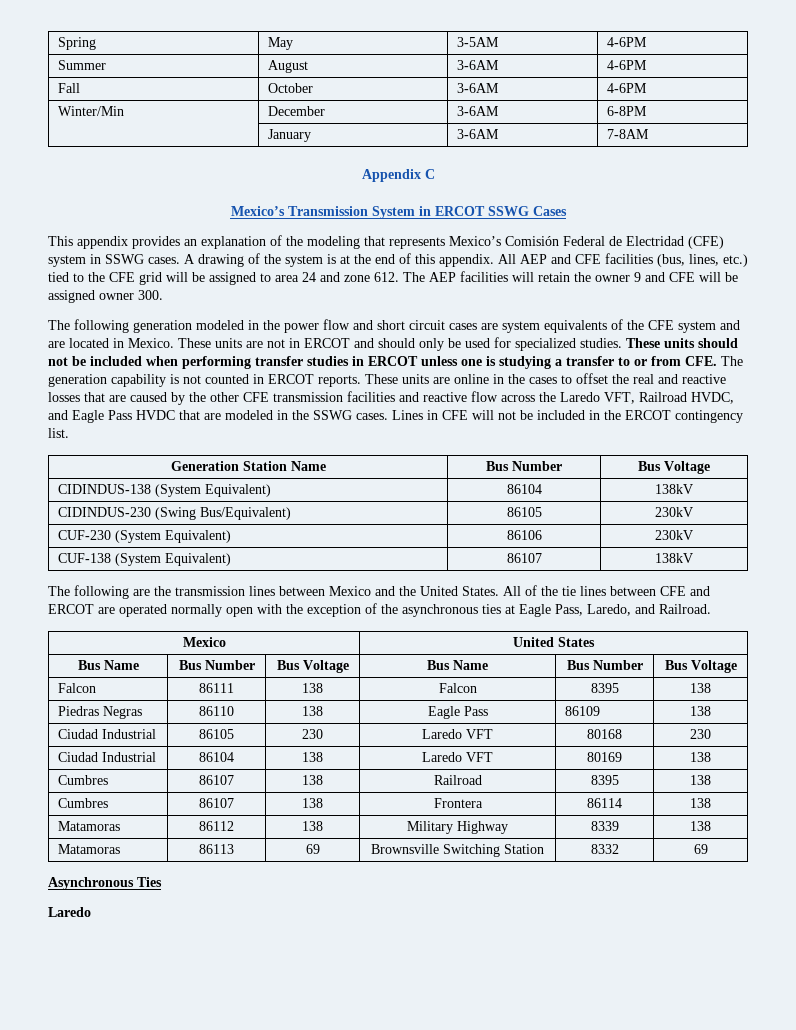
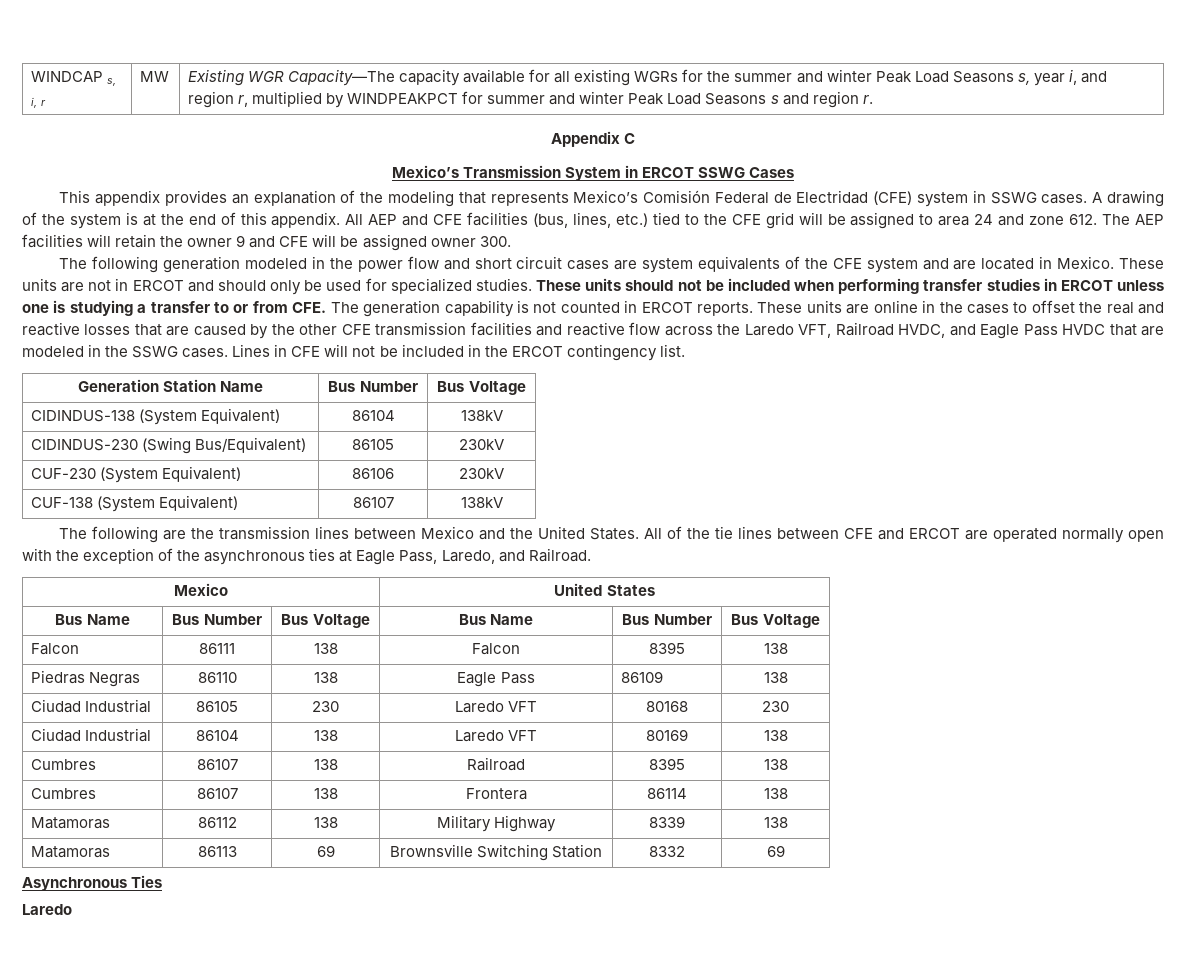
[57,37,96,50] [267,37,293,50] [456,37,499,47] [606,37,647,47] [57,60,106,70] [267,60,308,73] [456,60,499,70] [606,60,647,70] [57,83,80,93] [267,83,313,93] [456,83,499,93] [606,83,647,93] [57,106,124,116] [267,106,325,116] [456,106,499,116] [606,106,647,116] [267,129,311,142] [456,129,499,139] [606,129,649,139] Spring | May | 3-5AM | 4-6PM // Summer | August | 3-6AM | 4-6PM // Fall | October | 3-6AM | 4-6PM // Winter/Min | December | 3-6AM | 6-8PM // | January | 3-6AM | 7-8AM -> [30,71,116,86] [30,97,46,108] [139,71,169,82] [187,69,1107,86] [187,91,873,108] WINDCAP s, i, r | MW | Existing WGR Capacity—The capacity available for all existing WGRs for the summer and winter Peak Load Seasons s, year i, and region r, multiplied by WINDPEAKPCT for summer and winter Peak Load Seasons s and region r.

